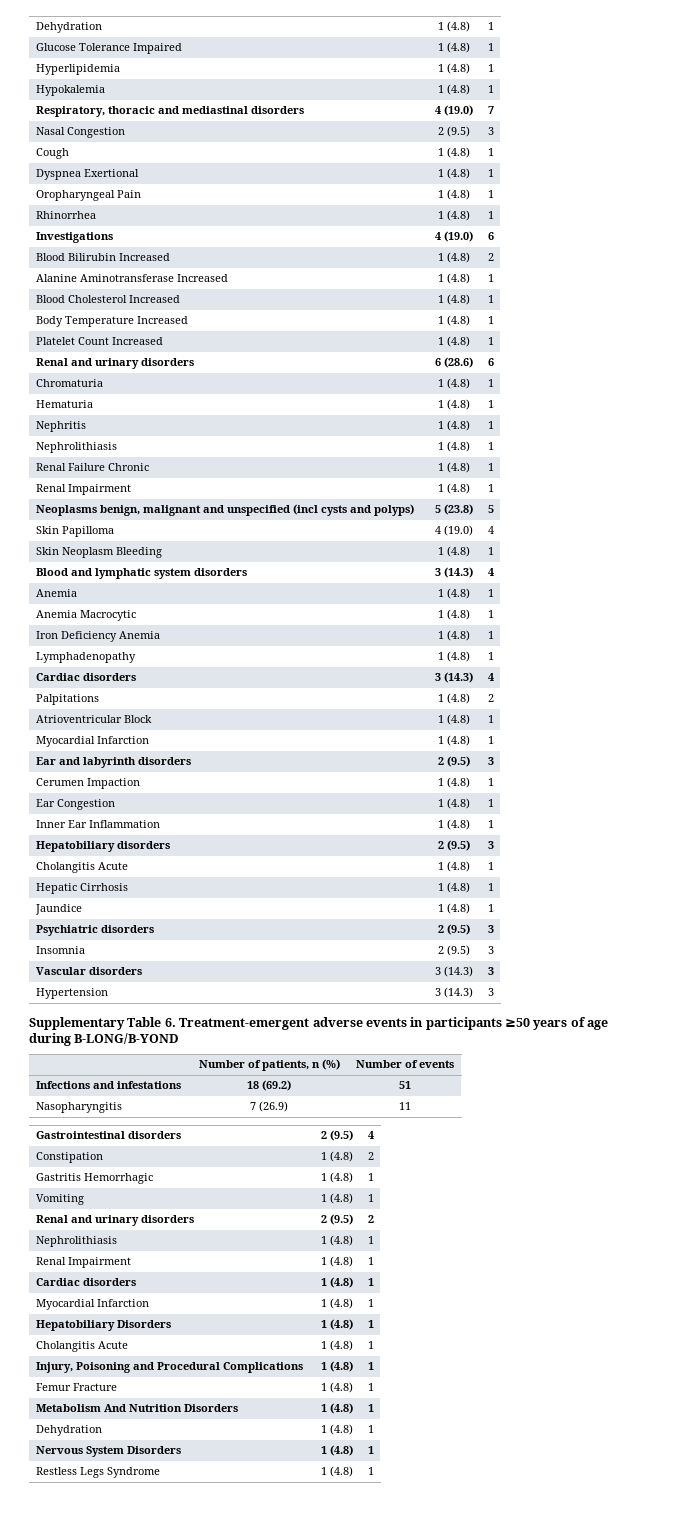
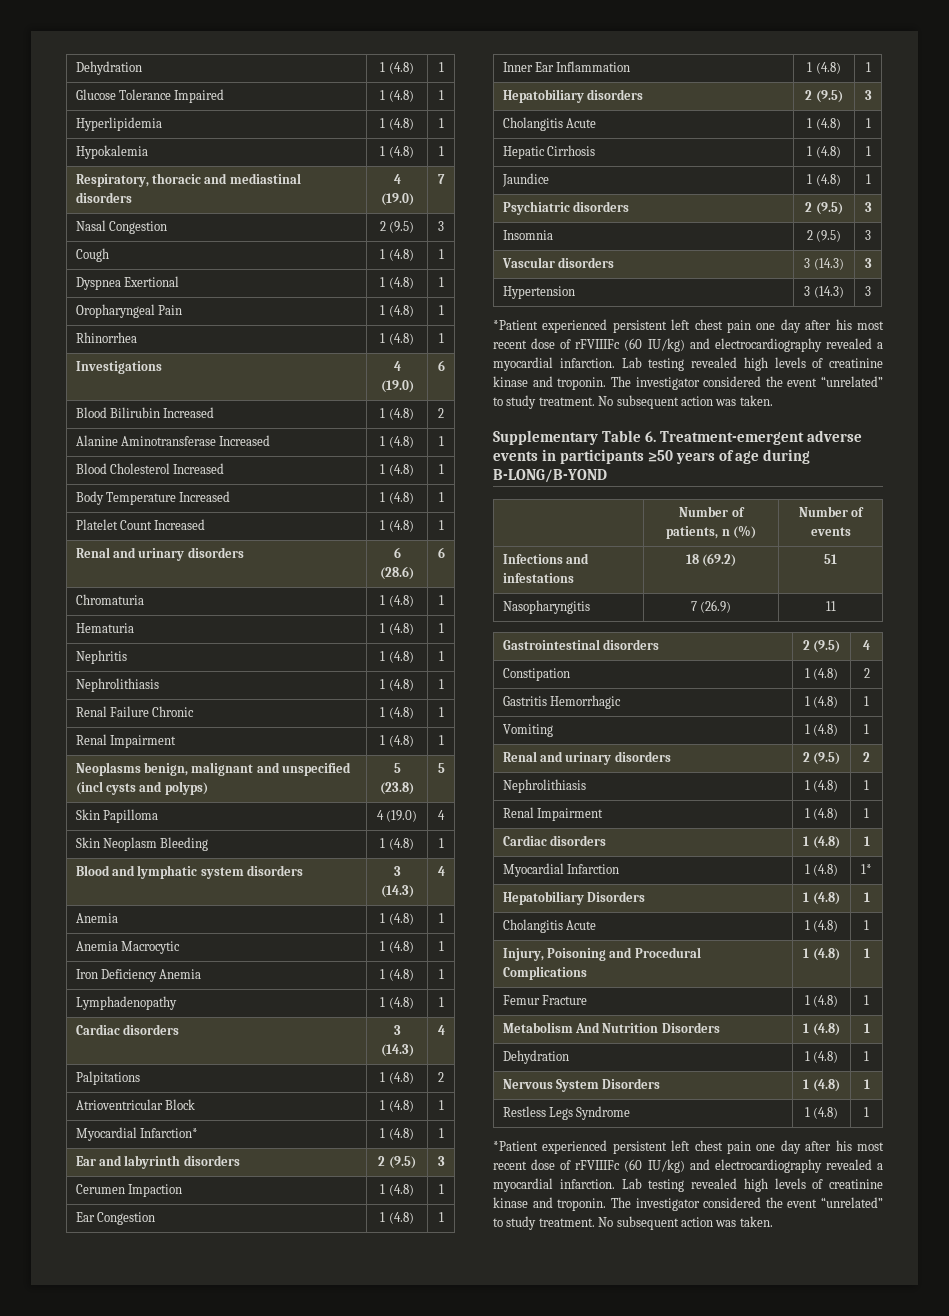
[96,736,149,744] Infarction -> [140,1128,199,1138] Infarction*
(494, 992) none -> [493,319,884,333] [493,338,883,352] [493,357,883,371] [493,376,883,390] [493,395,773,409] // *Patient experienced persistent left chest pain one day after his most recent dose of rFVIIIFc (60 IU/kg) and electrocardiography revealed a myocardial infarction. Lab testing revealed high levels of creatinine kinase and troponin. The investigator considered the event “unrelated” to study treatment. No subsequent action was taken.
[367,1299,374,1307] 1 -> [861,864,872,874] 1*
(374, 1471) none -> [493,1140,884,1154] [493,1159,883,1173] [493,1178,883,1192] [493,1197,883,1211] [493,1216,773,1230] // *Patient experienced persistent left chest pain one day after his most recent dose of rFVIIIFc (60 IU/kg) and electrocardiography revealed a myocardial infarction. Lab testing revealed high levels of creatinine kinase and troponin. The investigator considered the event “unrelated” to study treatment. No subsequent action was taken.

